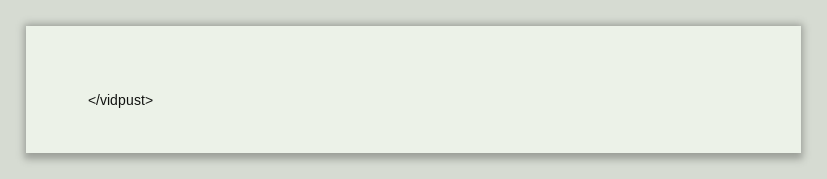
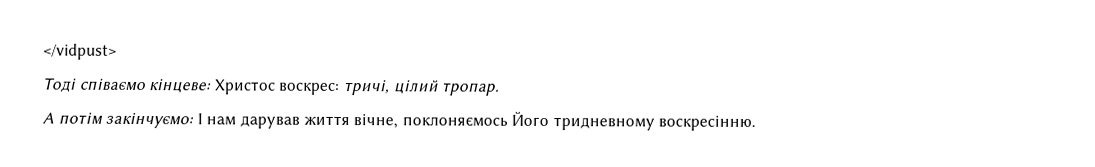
(153, 101) none -> [42,77,501,96] [42,111,757,132] // Тоді співаємо кінцеве: Христос воскрес: тричі, цілий тропар. // А потім закінчуємо: I нам дарував життя вічне, поклоняємось Його тридневному воскресінню.

